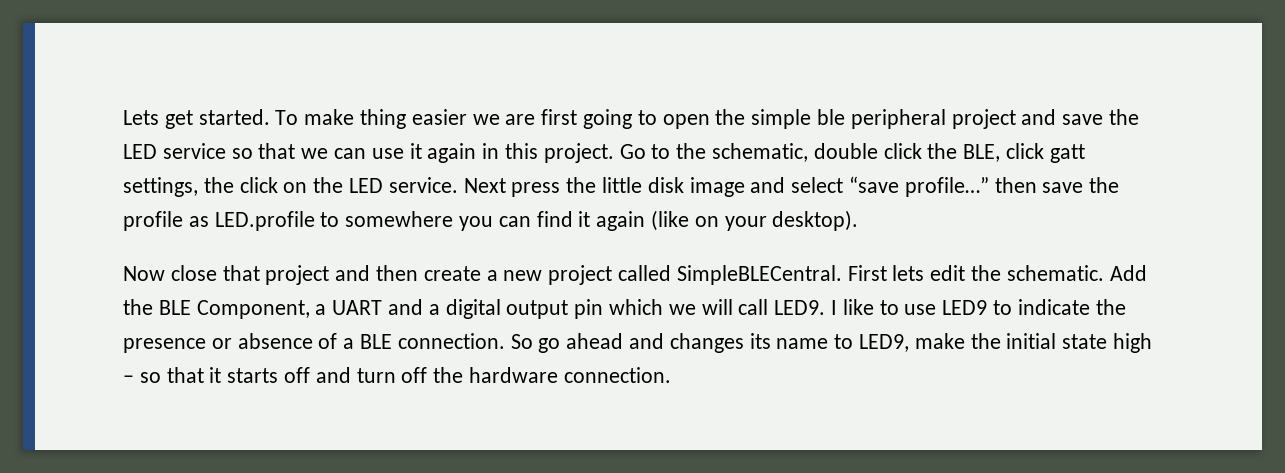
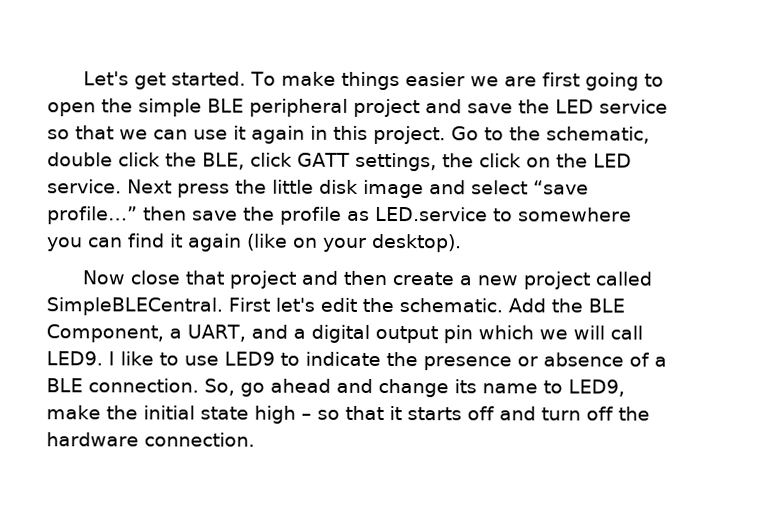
[123,110,159,125] Lets -> [83,71,130,86] Let's
[360,109,407,129] thing -> [341,71,401,91] things
[817,109,846,125] ble -> [207,98,244,113] BLE
[1049,144,1085,163] gatt -> [297,152,350,167] GATT
[214,211,315,231] LED.profile -> [375,206,488,222] LED.service
[892,265,925,281] lets -> [274,297,315,312] let's
[332,300,383,315] UART -> [187,324,246,342] UART,
[510,334,533,349] So -> [204,378,235,396] So,
[669,333,744,353] changes -> [378,378,449,398] change

